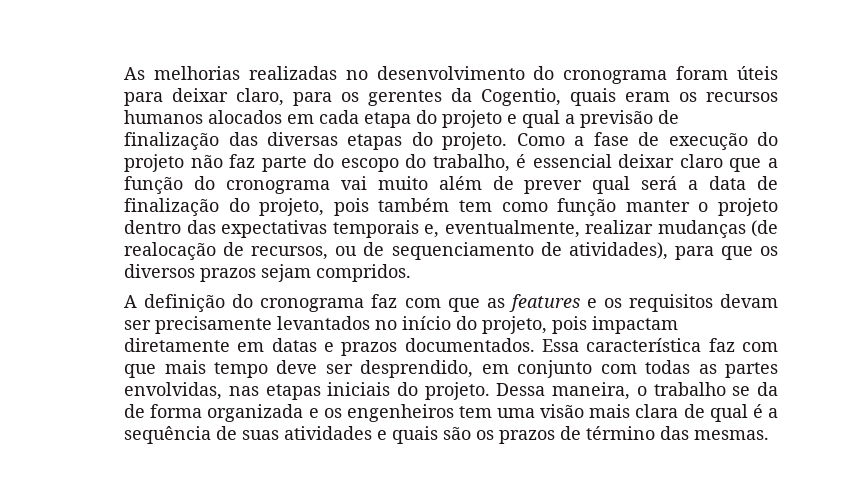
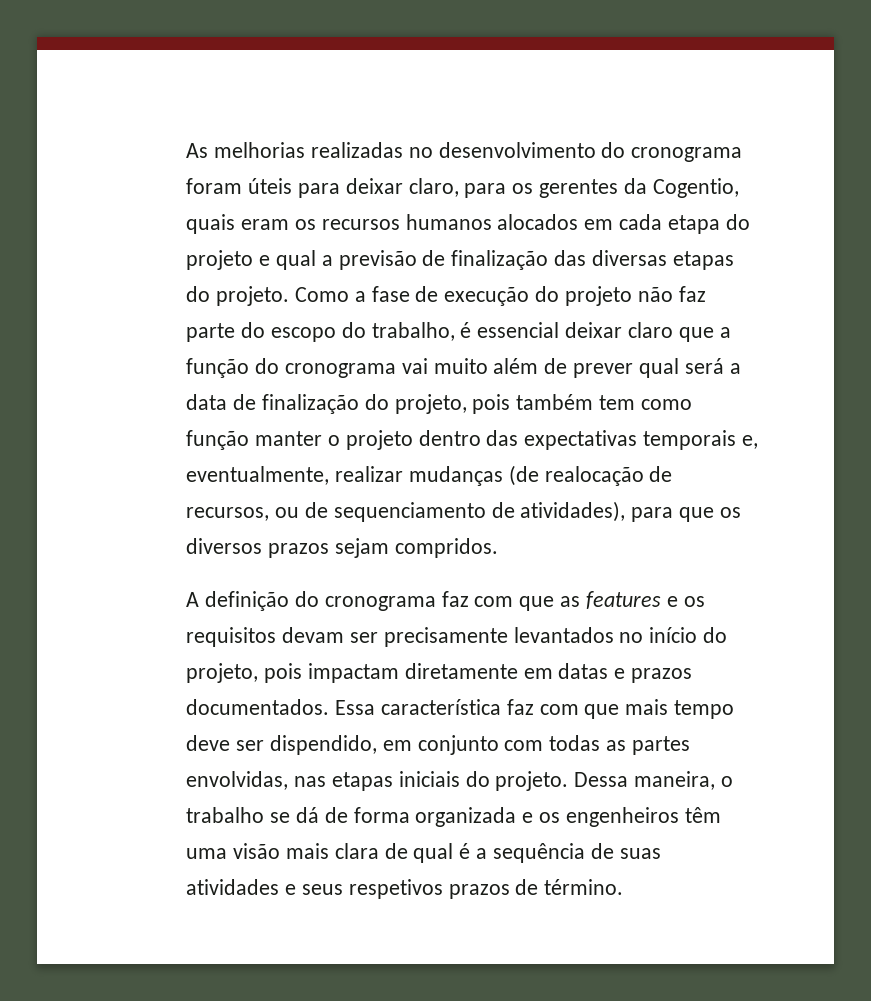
[360,360,474,378] desprendido, -> [270,735,378,755] dispendido,
[756,382,778,396] da -> [296,807,320,823] dá
[458,406,492,418] tem -> [684,807,721,823] têm
[392,426,770,444] quais são os prazos de término das mesmas. -> [302,879,624,899] seus respetivos prazos de término.

